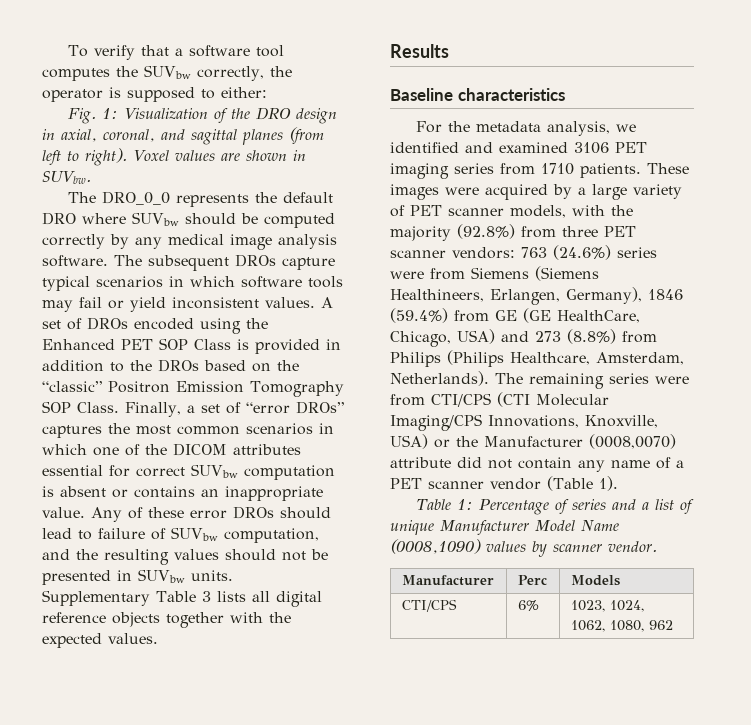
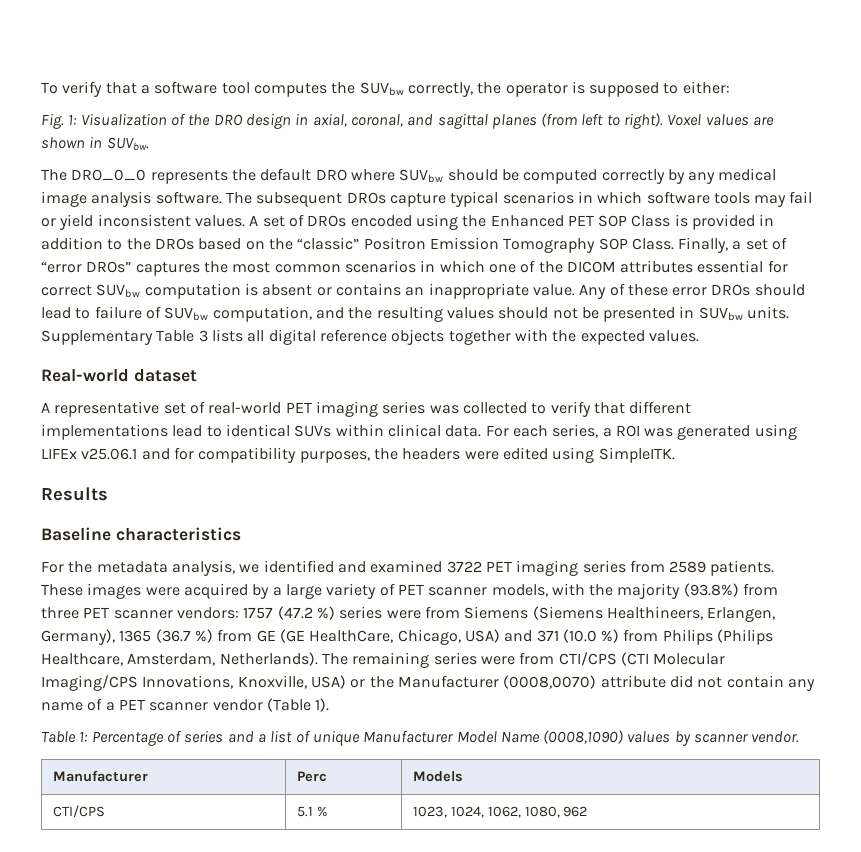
(158, 638) none -> [41,369,197,382] [41,401,692,417] [41,424,797,440] [41,447,675,463] // Real-world dataset // A representative set of real-world PET imaging series was collected to verify that different implementations lead to identical SUVs within clinical data. For each series, a ROI was generated using LIFEx v25.06.1 and for compatibility purposes, the headers were edited using SimpleITK.
[574,142,609,154] 3106 -> [446,561,482,573] 3722
[541,163,574,175] 1710 -> [669,561,707,573] 2589
[457,224,515,239] (92.8%) -> [683,583,739,597] (93.8%)
[521,245,611,260] 763 (24.6%) -> [243,606,335,620] 1757 (47.2 %)
[648,289,683,300] [390,308,448,323] 1846 (59.4%) -> [119,629,213,643] 1365 (36.7 %)
[535,329,616,344] 273 (8.8%) -> [536,629,620,643] 371 (10.0 %)
[517,600,539,611] 6% -> [296,806,328,817] 5.1 %

